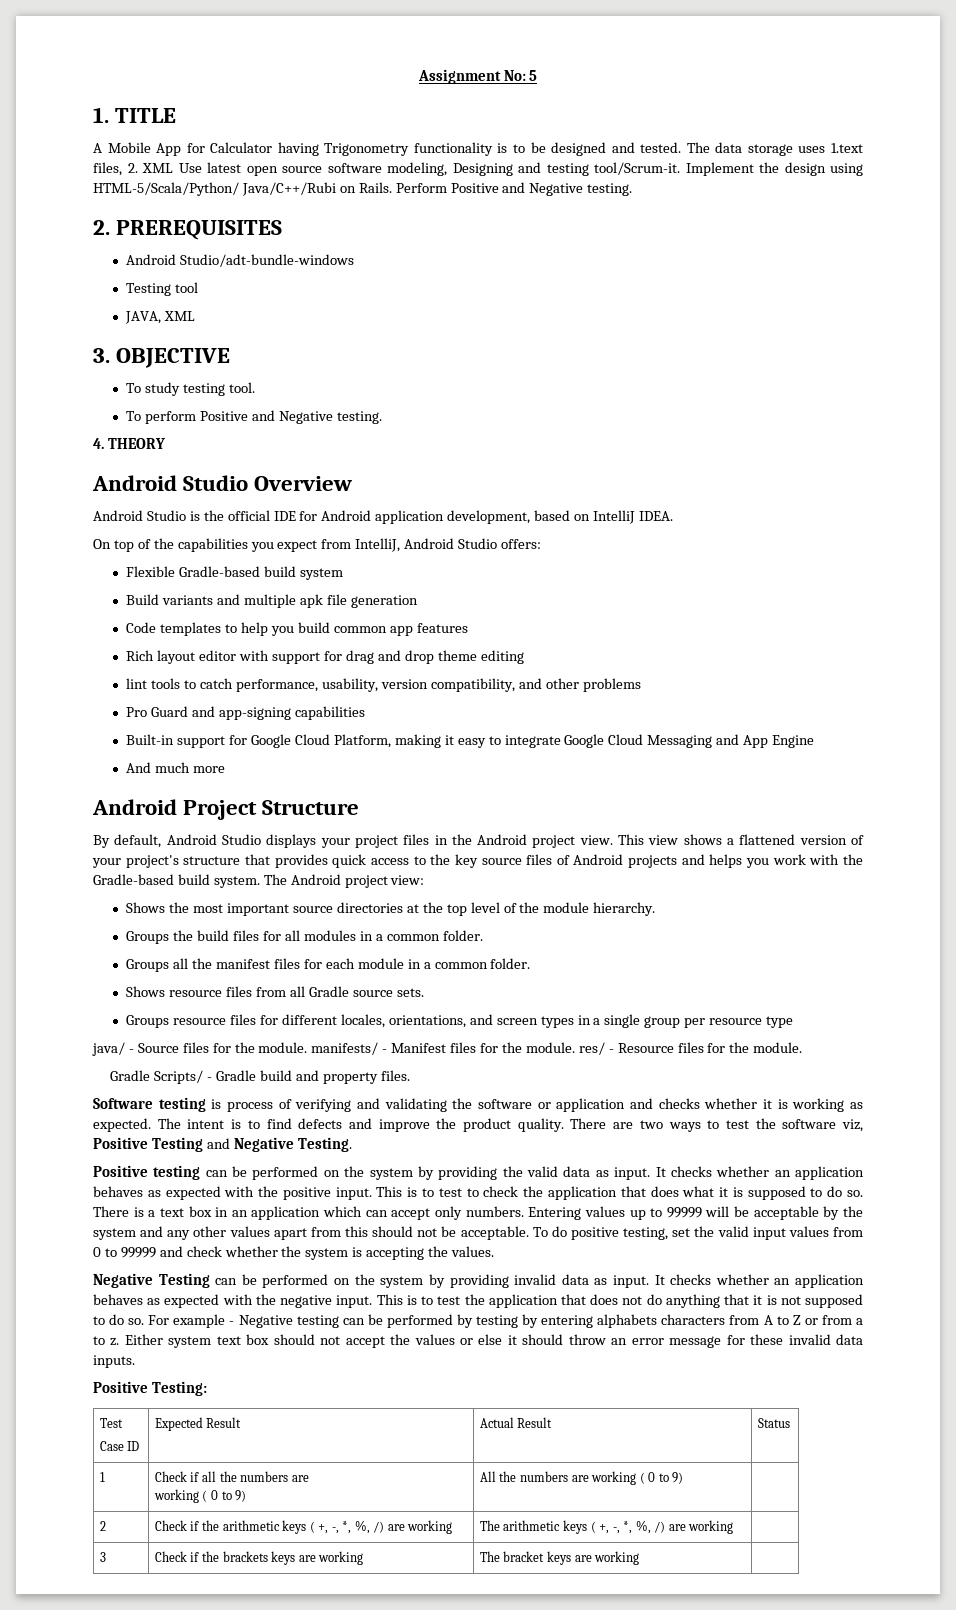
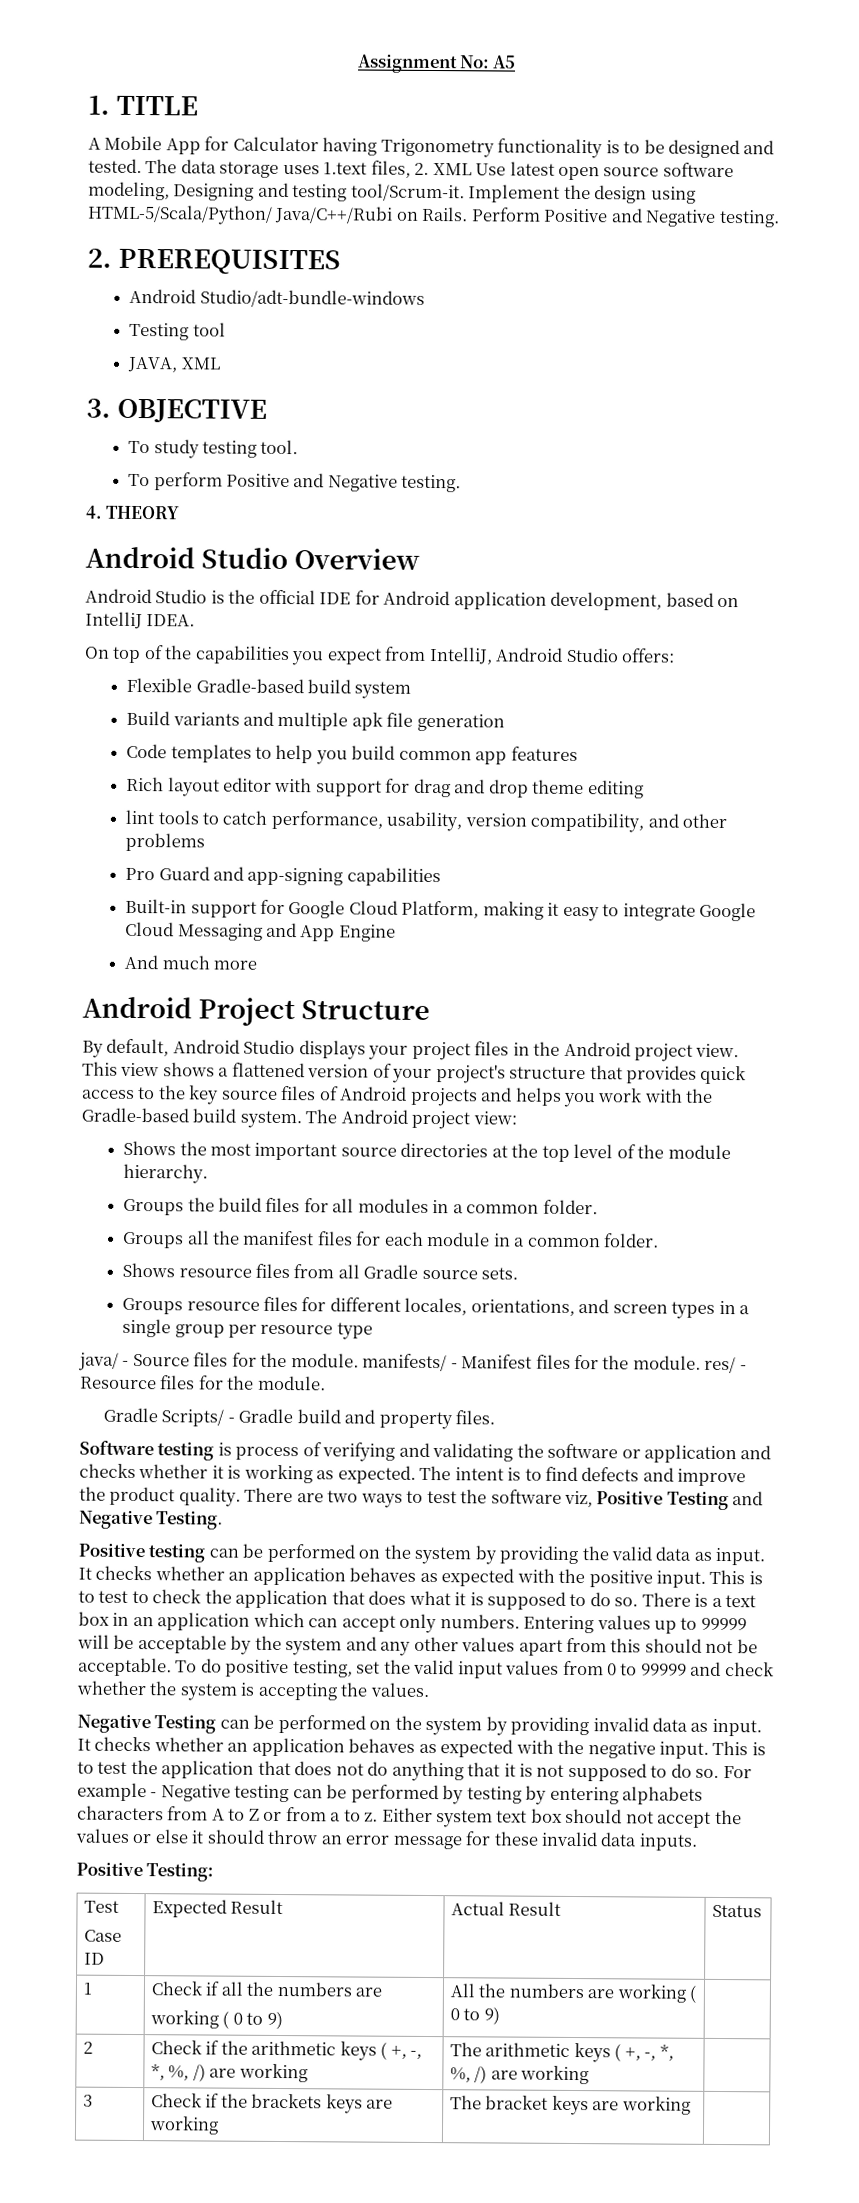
[529,70,538,81] 5 -> [493,55,517,69] A5

